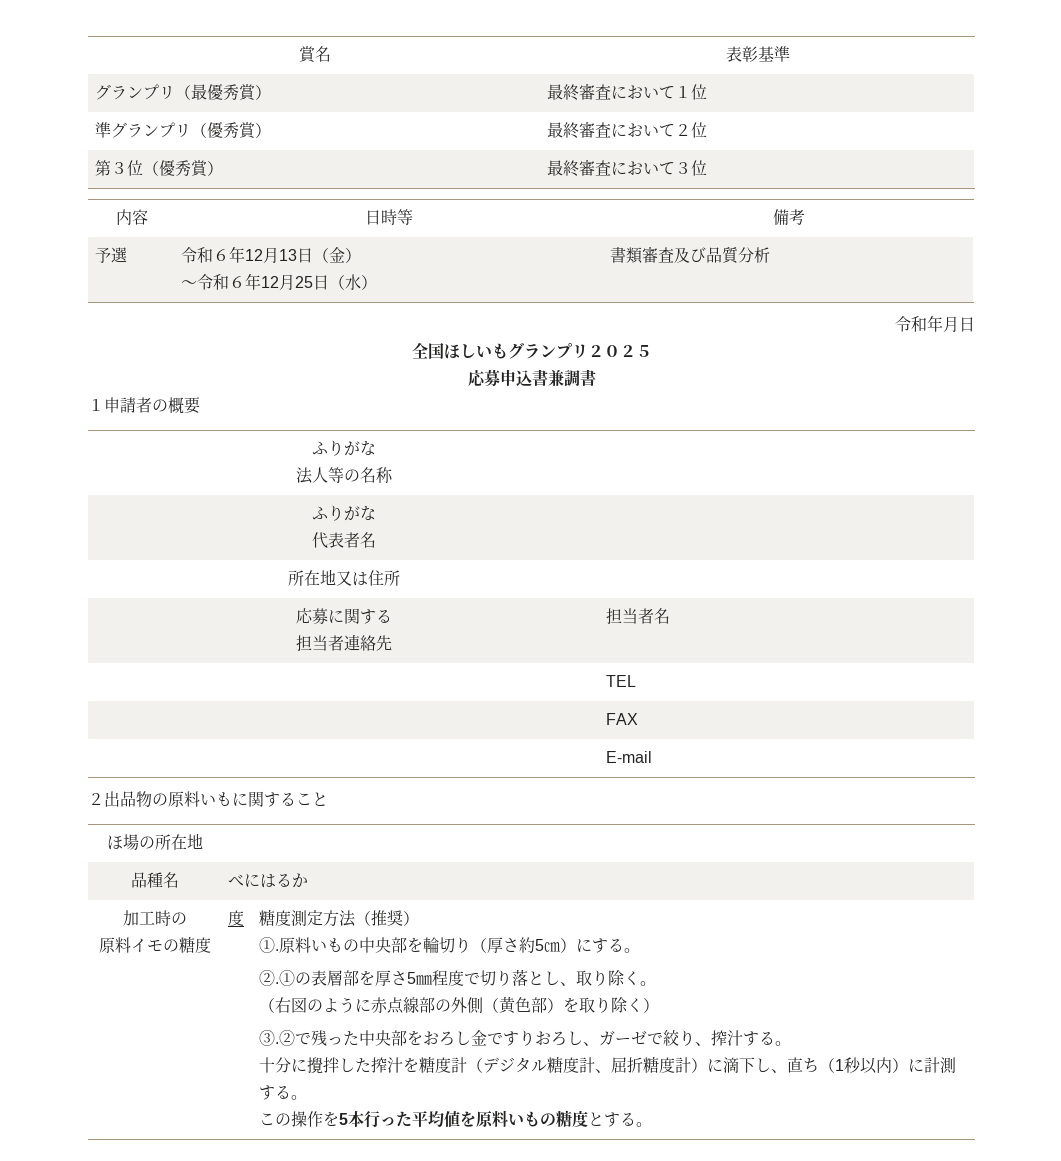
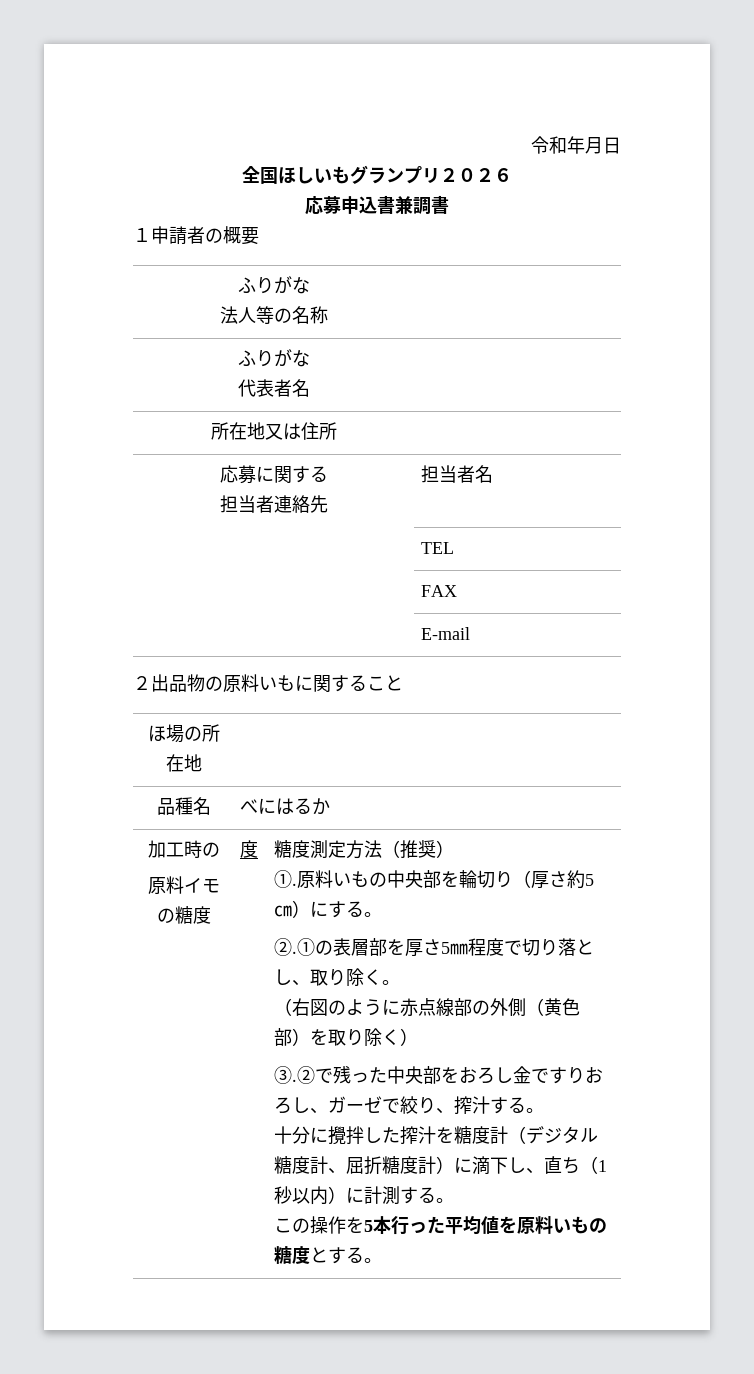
[298,46,331,63] [725,46,790,62] [95,84,272,101] [547,83,708,101] [95,122,272,139] [547,121,708,139] [95,160,224,177] [547,159,708,177] [115,209,148,225] [364,209,413,225] [772,209,805,225] [95,247,129,263] [181,246,362,263] [181,273,378,290] [610,246,771,264] 賞名 | 表彰基準 // グランプリ（最優秀賞） | 最終審査において１位 // 準グランプリ（優秀賞） | 最終審査において２位 // 第３位（優秀賞） | 最終審査において３位 // 内容 | 日時等 | 備考 // 予選 | 令和６年12月13日（金） // ～令和６年12月25日（水） | 書類審査及び品質分析 // -> (531, 145) none
[635,345,652,357] ５ -> [494,168,512,182] ６

